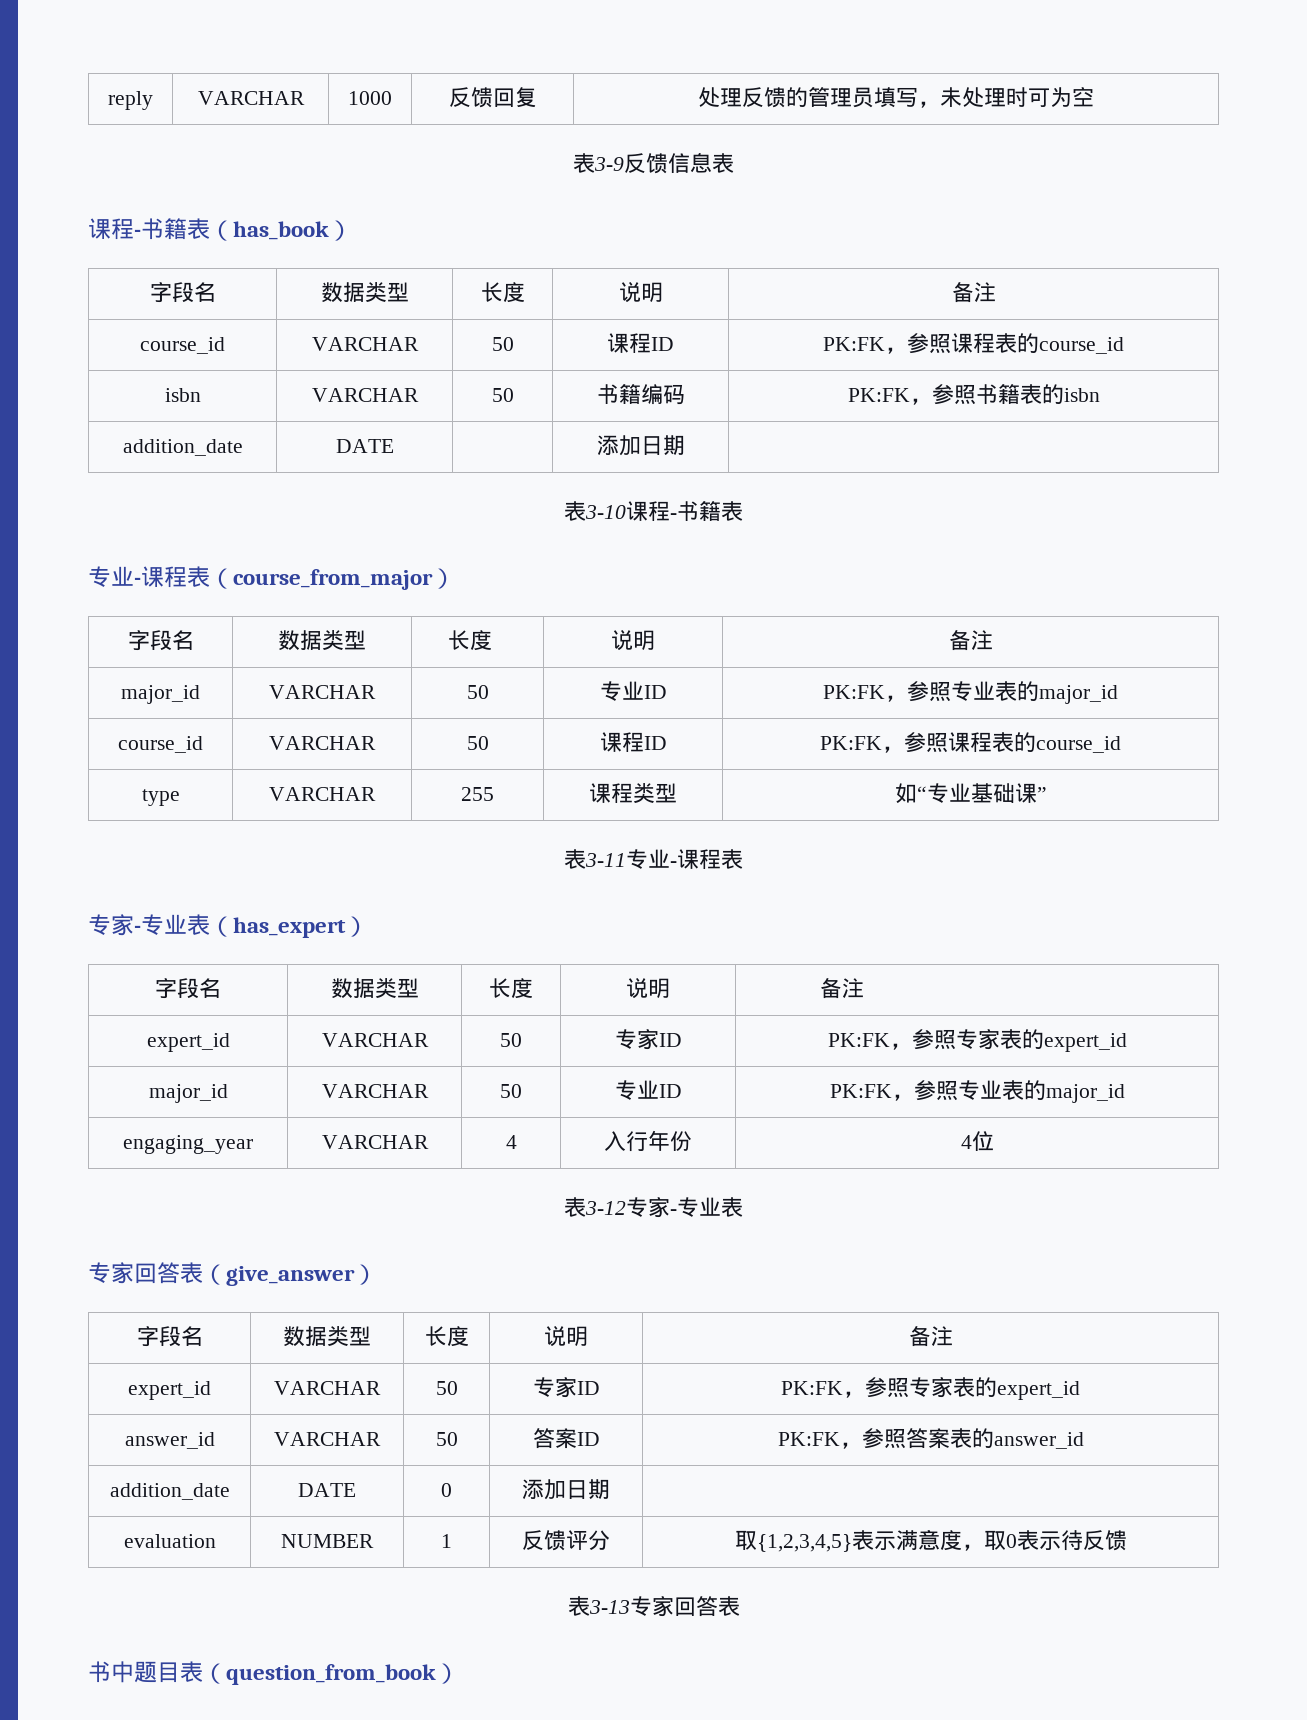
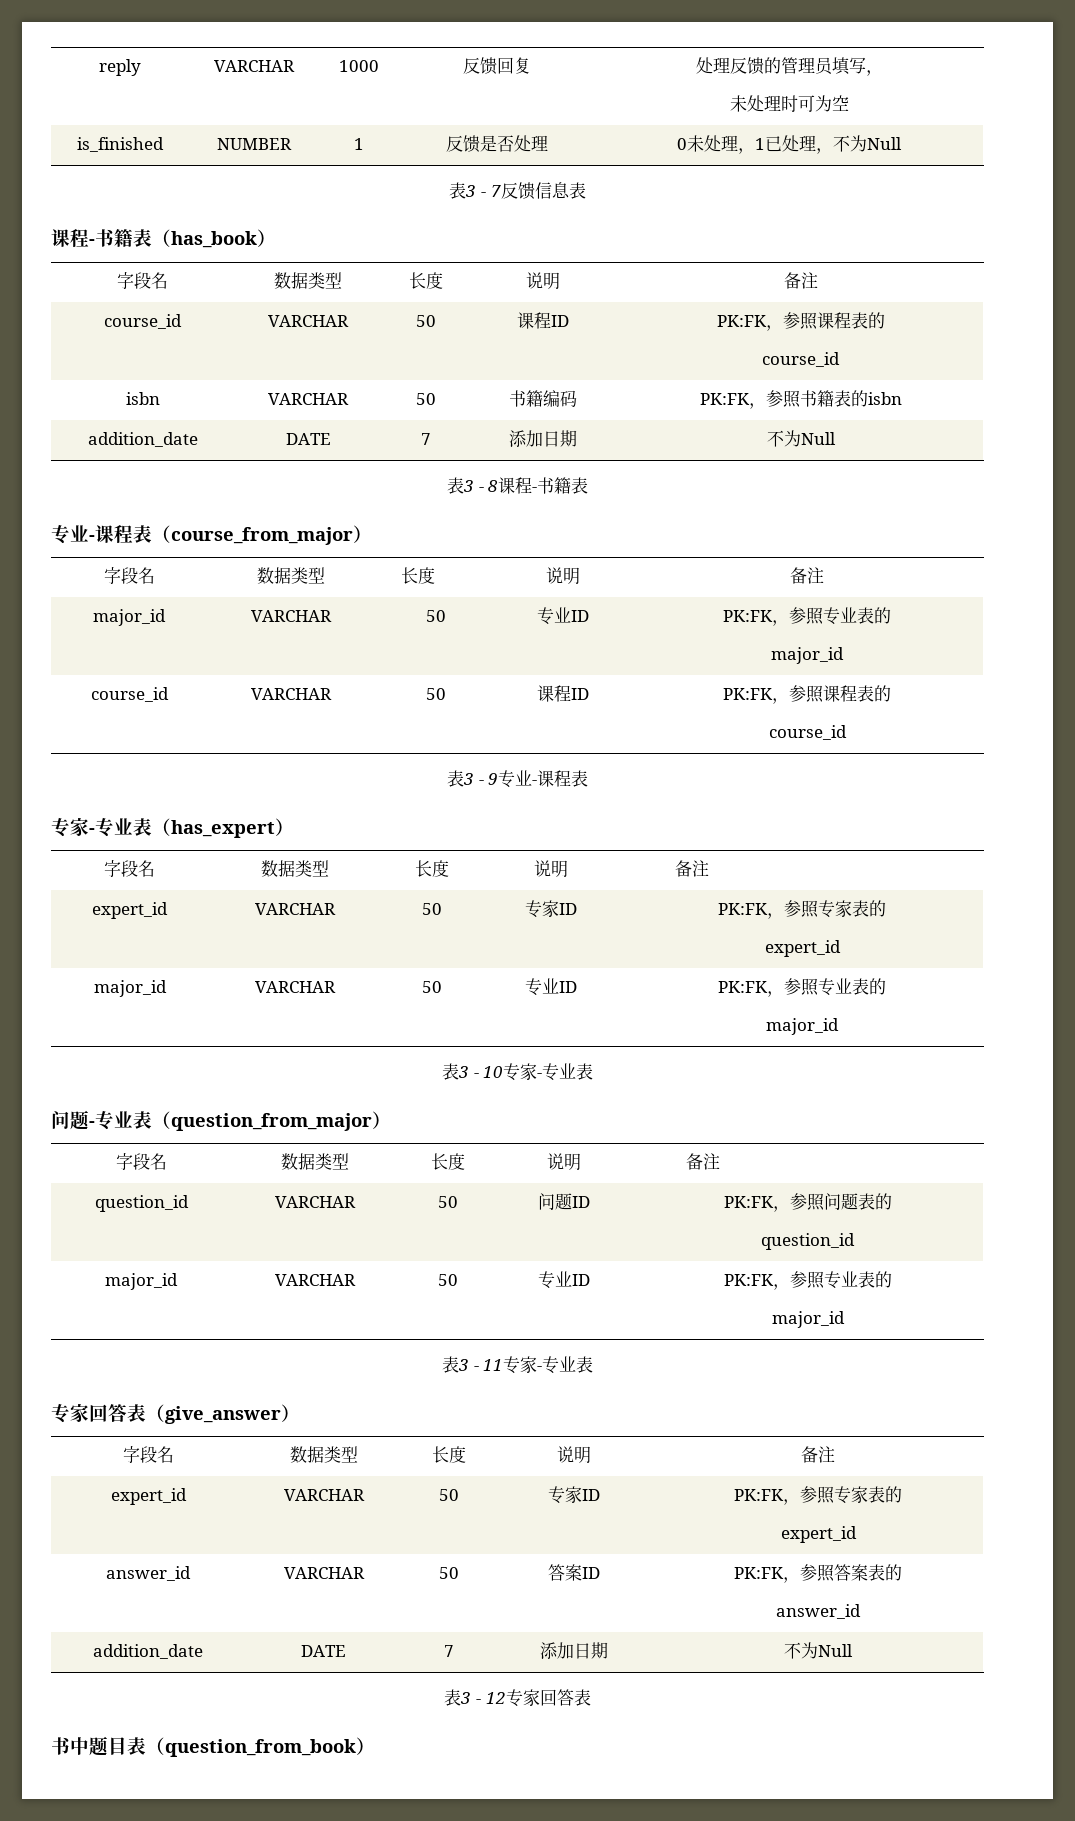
(940, 104) none -> (883, 73) //
[573,153,624,173] // 表3-9 -> [77,137,164,152] [217,138,292,150] [354,138,364,150] [445,135,548,153] [677,135,902,154] [449,182,501,199] // is_finished | NUMBER | 1 | 反馈是否处理 | 0未处理，1已处理，不为Null // 表3 - 7
(1039, 343) none -> (885, 320) //
[596,435,685,456] [564,501,626,521] | 添加日期 | // 表3-10 -> [420,433,431,445] [509,430,577,447] [766,430,836,447] [446,477,499,494] 7 | 添加日期 | 不为Null // 表3 - 8
(1039, 691) none -> (891, 615) //
[1036,736,1121,753] [141,789,180,806] [269,787,376,801] [461,787,494,801] [589,783,677,803] [894,783,1047,804] [564,849,626,869] course_id // type | VARCHAR | 255 | 课程类型 | 如“专业基础课” // 表3-11 -> [768,725,847,740] [446,770,499,787] // course_id // 表3 - 9
(1044, 1039) none -> (886, 908) //
[1045,1084,1125,1103] [123,1135,253,1154] [321,1135,429,1149] [505,1135,517,1149] [604,1130,692,1152] [960,1131,994,1151] [564,1197,626,1217] major_id // engaging_year | VARCHAR | 4 | 入行年份 | 4位 // 表3-12 -> [766,1018,839,1035] [441,1063,594,1081] [51,1110,391,1131] [115,1153,167,1170] [281,1153,349,1170] [431,1153,465,1170] [547,1153,581,1171] [686,1153,721,1170] [94,1195,189,1212] [275,1196,356,1208] [438,1196,458,1208] [538,1193,590,1210] [723,1193,892,1212] [761,1233,855,1250] [105,1273,178,1290] [275,1274,356,1286] [438,1274,458,1286] [538,1271,590,1289] [723,1271,892,1290] [771,1311,845,1328] [441,1356,504,1373] // major_id // 表3 - 10专家-专业表 // 问题-专业表（question_from_major） // 字段名 | 数据类型 | 长度 | 说明 | 备注 // question_id | VARCHAR | 50 | 问题ID | PK:FK，参照问题表的 // question_id // major_id | VARCHAR | 50 | 专业ID | PK:FK，参照专业表的 // major_id // 表3 - 11
(997, 1387) none -> (902, 1494) //
(994, 1438) none -> (902, 1572) //
[441,1483,452,1497] [522,1479,610,1500] [123,1534,216,1548] [281,1534,374,1548] [441,1534,452,1548] [522,1530,610,1551] [734,1529,1127,1552] [567,1596,630,1616] 0 | 添加日期 | // evaluation | NUMBER | 1 | 反馈评分 | 取{1,2,3,4,5}表示满意度，取0表示待反馈 // 表3-13 -> [443,1645,454,1657] [539,1642,608,1659] [784,1642,853,1659] [444,1689,506,1706] 7 | 添加日期 | 不为Null // 表3 - 12

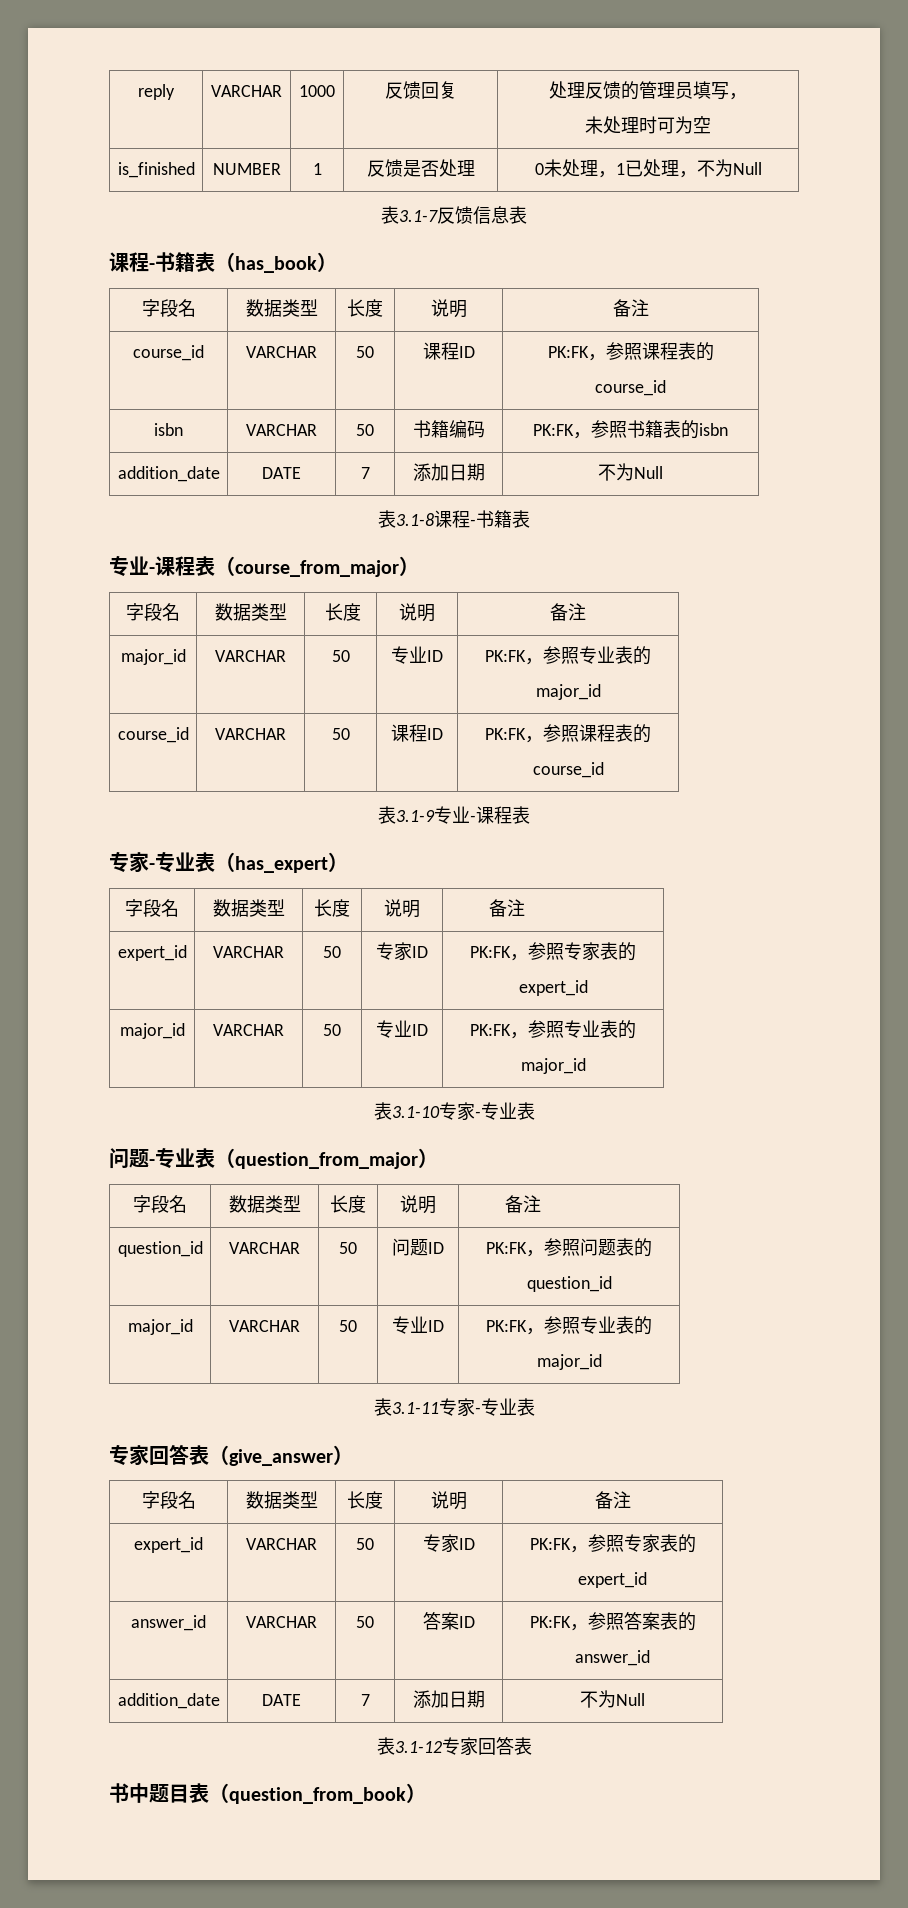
[465,185,501,197] 3 - 7 -> [399,210,438,222] 3.1-7
[462,480,499,492] 3 - 8 -> [396,513,434,526] 3.1-8
[462,773,499,785] 3 - 9 -> [396,810,435,822] 3.1-9
[457,1066,504,1078] 3 - 10 -> [391,1106,440,1118] 3.1-10
[457,1359,504,1371] 3 - 11 -> [391,1402,439,1414] 3.1-11
[460,1692,506,1704] 3 - 12 -> [394,1741,442,1753] 3.1-12

